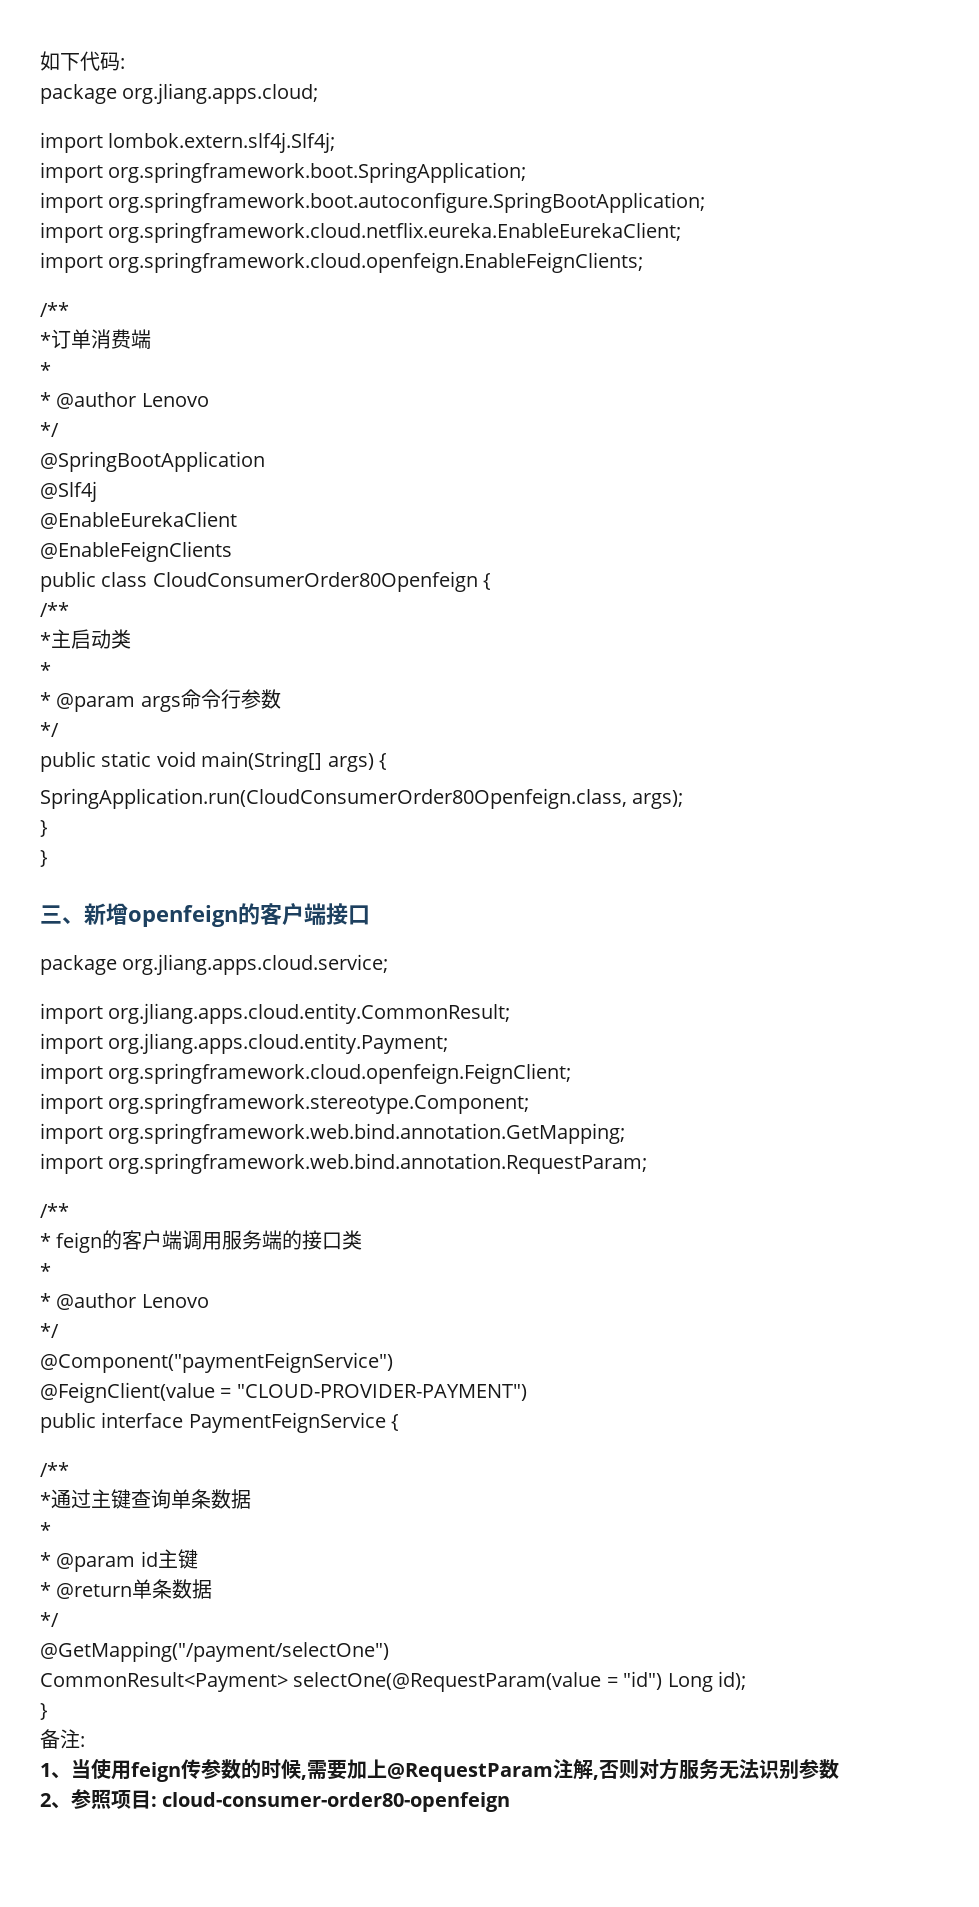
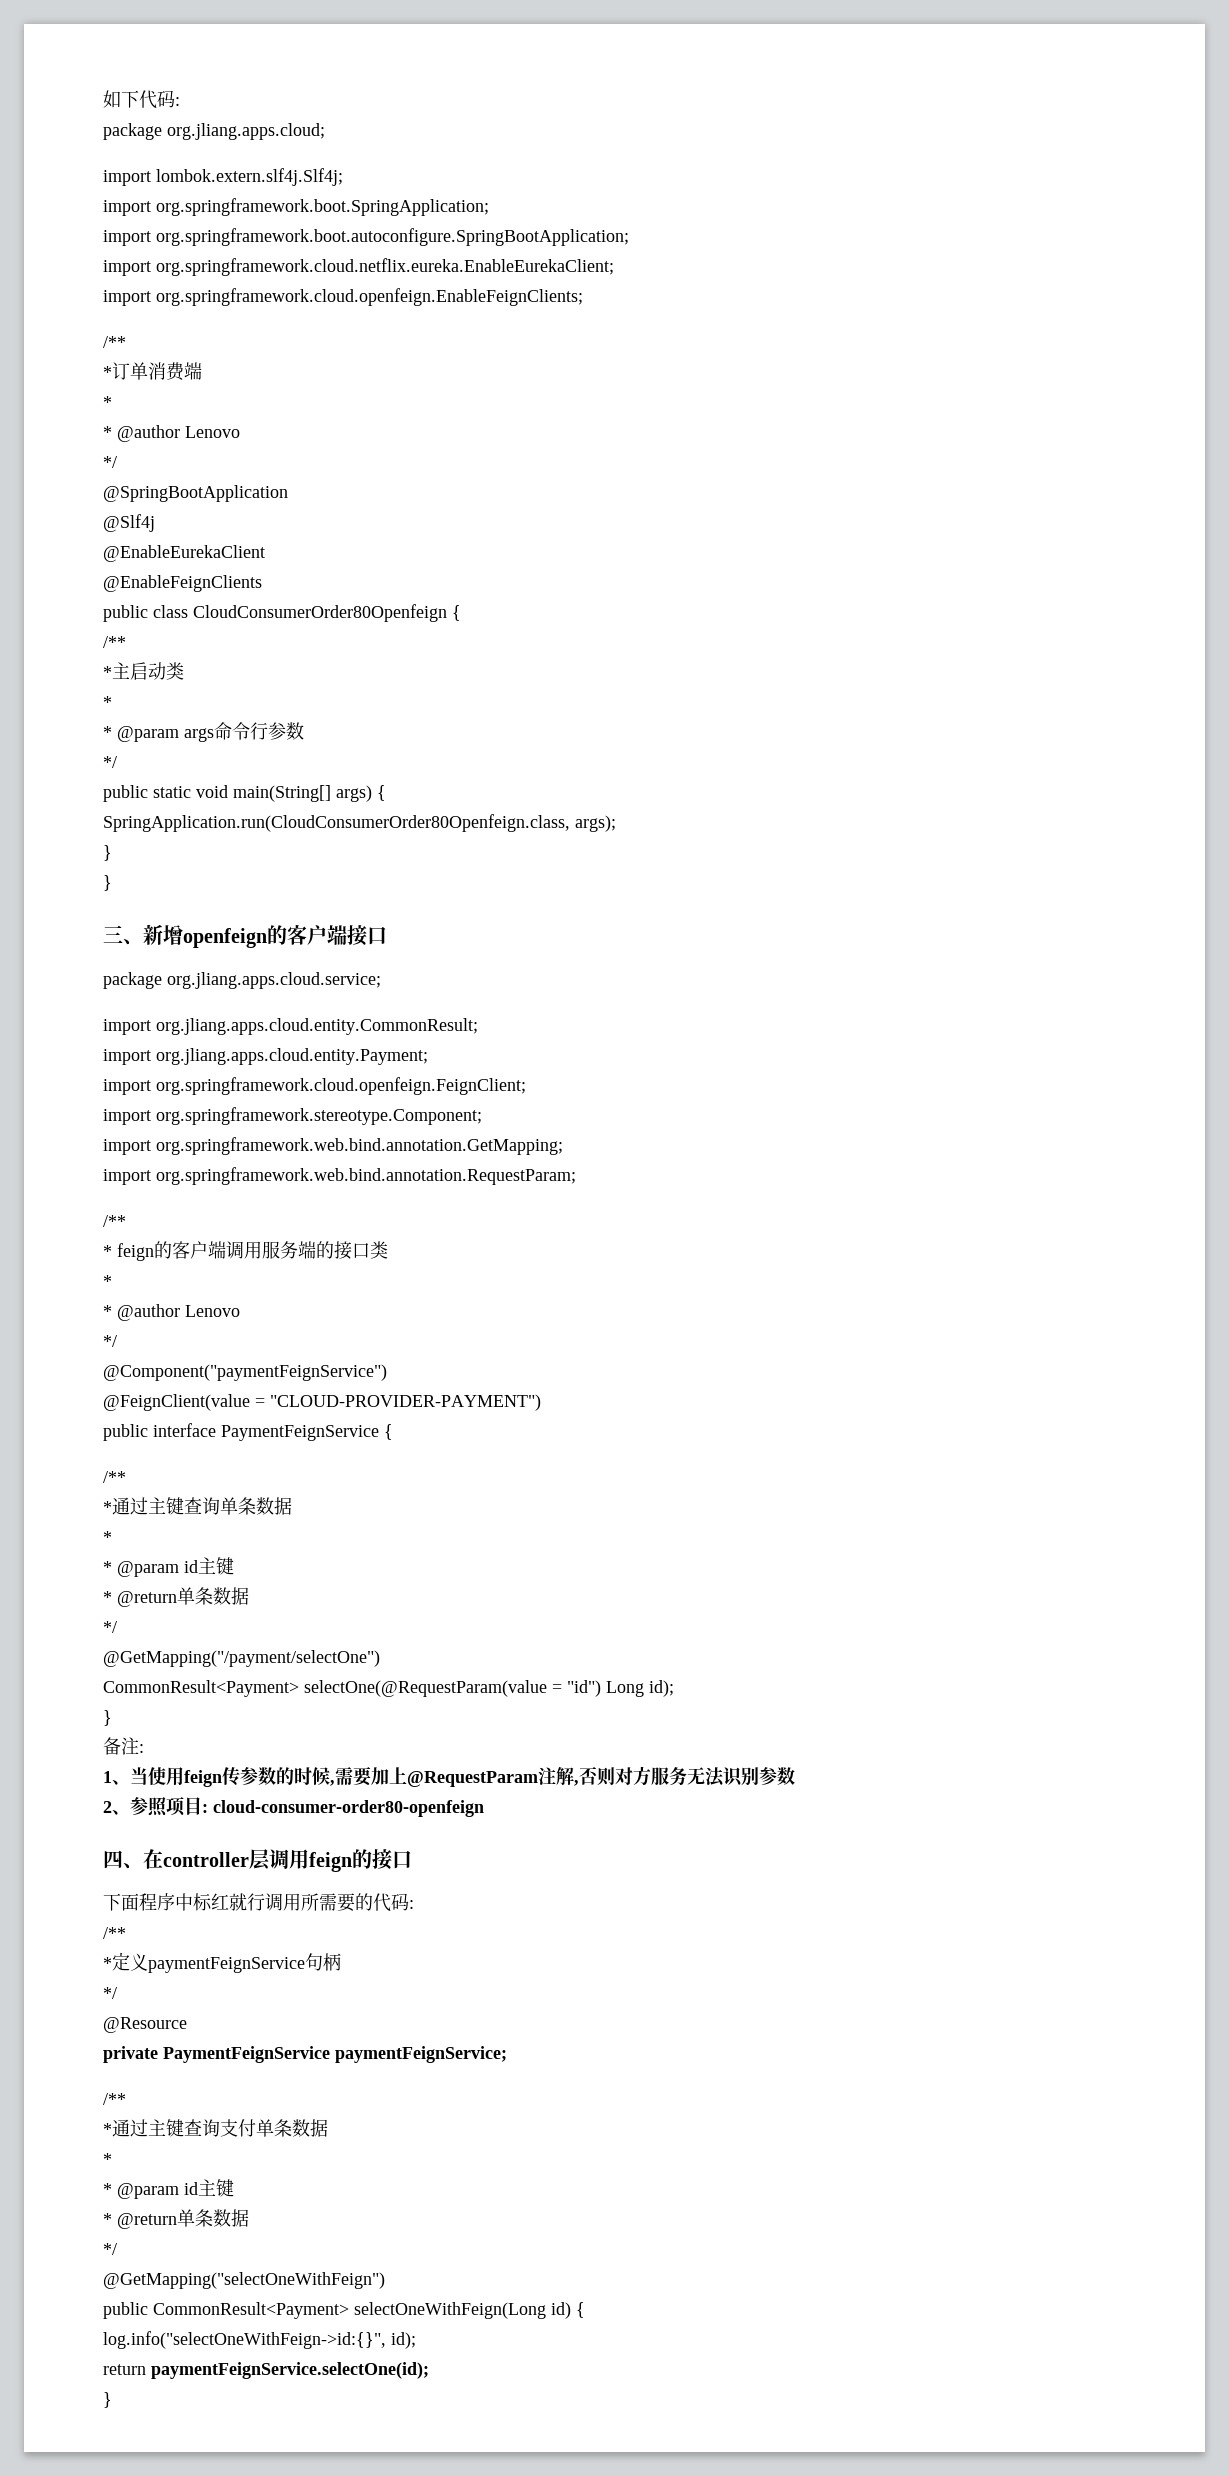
(511, 1802) none -> [103,1849,412,1872] [103,1893,414,1912] [103,1927,126,1939] [103,1952,341,1973] [103,1987,117,1999] [103,2017,187,2033] [103,2046,507,2063] [103,2093,126,2105] [103,2119,328,2137] [103,2153,112,2165] [103,2179,234,2199] [103,2209,249,2229] [103,2243,117,2255] [103,2272,385,2289] [103,2302,585,2319] [103,2331,416,2349] [103,2362,429,2379] [103,2392,112,2408] // 四、在controller层调用feign的接口 // 下面程序中标红就行调用所需要的代码: // /** // *定义paymentFeignService句柄 // */ // @Resource // private PaymentFeignService paymentFeignService; // /** // *通过主键查询支付单条数据 // * // * @param id主键 // * @return单条数据 // */ // @GetMapping("selectOneWithFeign") // public CommonResult<Payment> selectOneWithFeign(Long id) { // log.info("selectOneWithFeign->id:{}", id); // return paymentFeignService.selectOne(id); // }

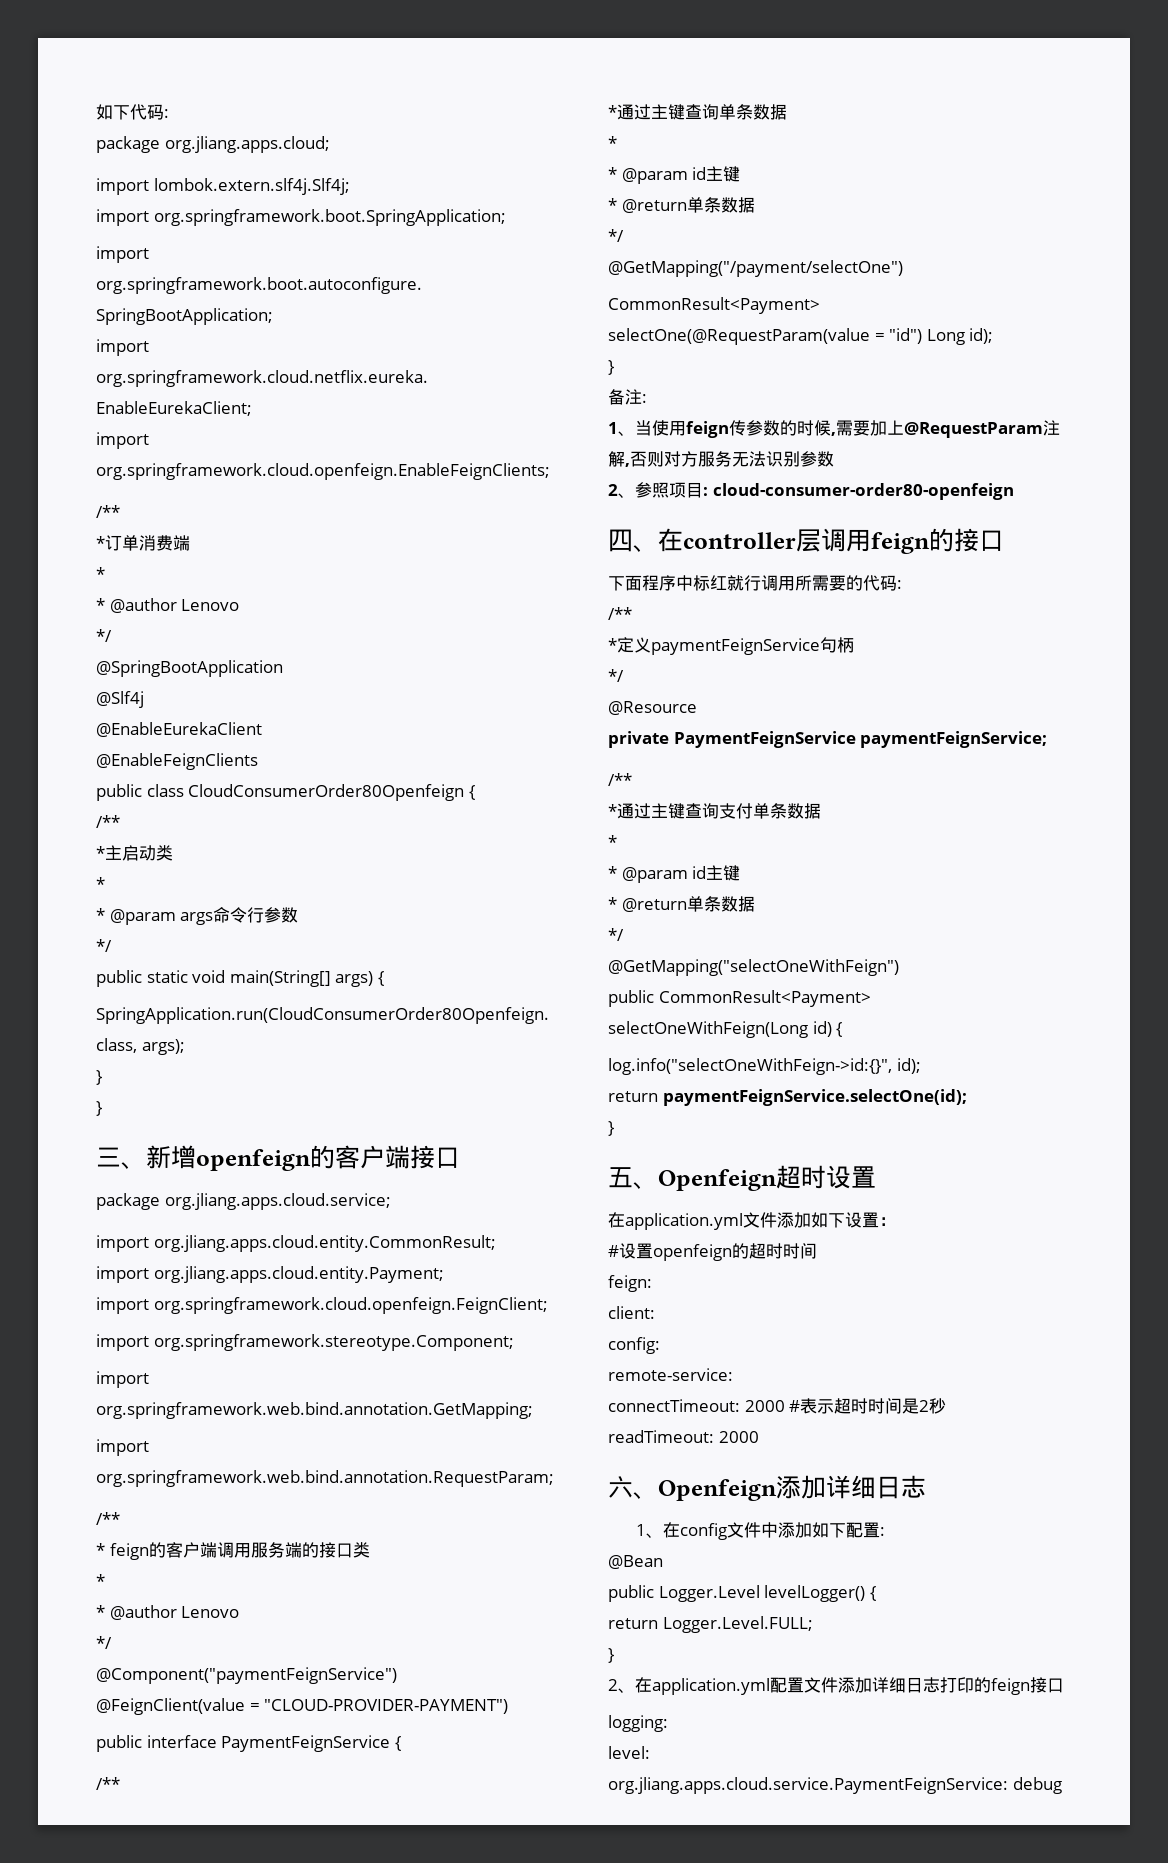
(112, 2400) none -> [608,1165,876,1191] [608,1212,896,1230] [608,1243,817,1261] [608,1275,652,1292] [608,1306,655,1319] [608,1337,660,1354] [608,1368,733,1381] [608,1398,947,1414] [608,1430,759,1443] [608,1475,926,1501] [635,1522,885,1540] [608,1555,663,1569] [608,1585,876,1602] [608,1616,813,1633] [608,1648,614,1663] [608,1677,1064,1695] [608,1715,668,1732] [608,1746,650,1759] [608,1777,1062,1794] // 五、Openfeign超时设置 // 在application.yml文件添加如下设置： // #设置openfeign的超时时间 // feign: // client: // config: // remote-service: // connectTimeout: 2000 #表示超时时间是2秒 // readTimeout: 2000 // 六、Openfeign添加详细日志 // 1、在config文件中添加如下配置: // @Bean // public Logger.Level levelLogger() { // return Logger.Level.FULL; // } // 2、在application.yml配置文件添加详细日志打印的feign接口 // logging: // level: // org.jliang.apps.cloud.service.PaymentFeignService: debug

